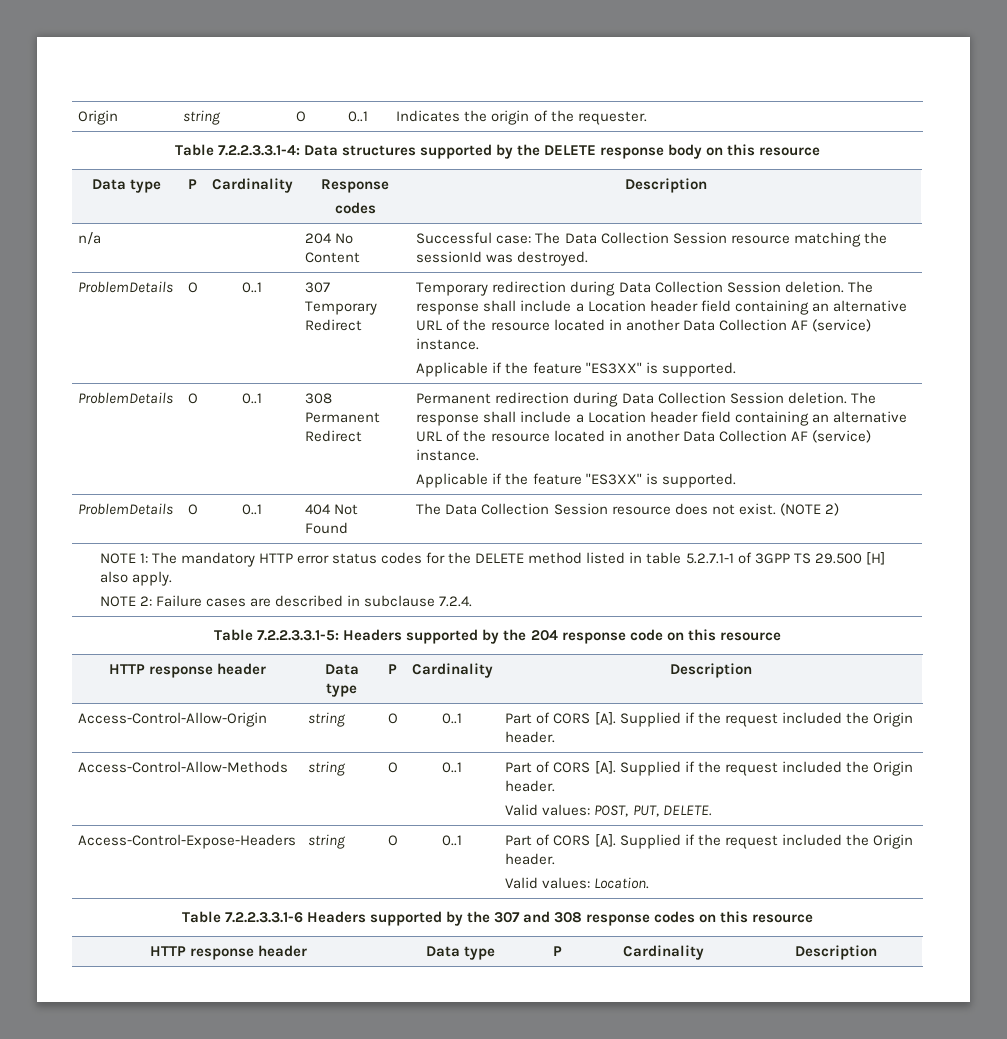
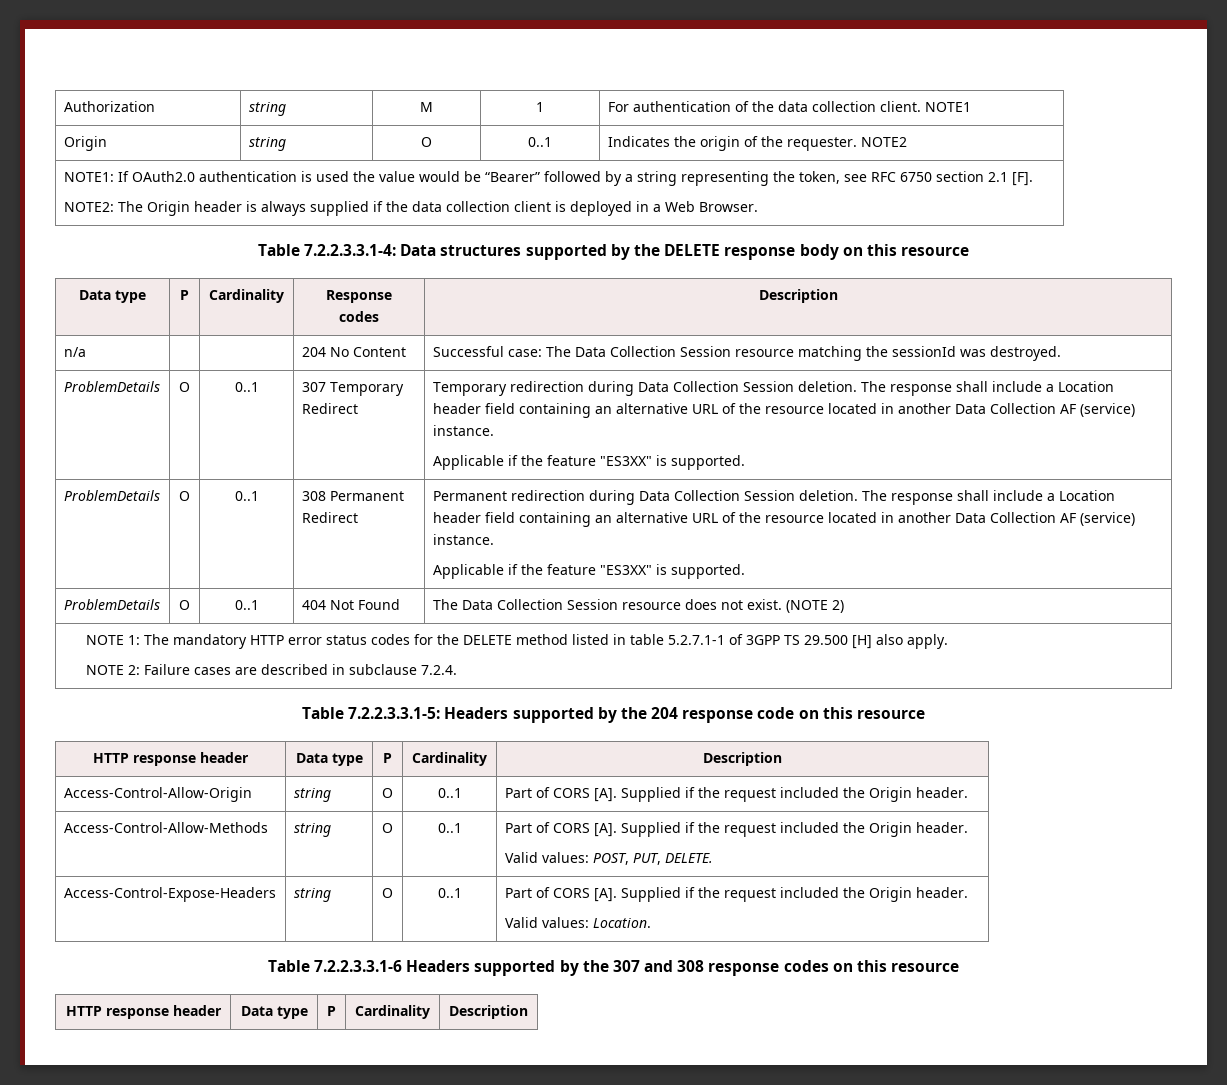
(78, 117) none -> [63,101,155,112] [248,102,286,116] [420,102,433,112] [536,102,544,112] [607,101,971,112] Authorization | string | M | 1 | For authentication of the data collection client. NOTE1 //
(647, 118) none -> [860,137,907,147] [63,171,1033,186] [63,201,758,216] NOTE2 // NOTE1: If OAuth2.0 authentication is used the value would be “Bearer” followed by a string representing the token, see RFC 6750 section 2.1 [F]. // NOTE2: The Origin header is always supplied if the data collection client is deployed in a Web Browser.

